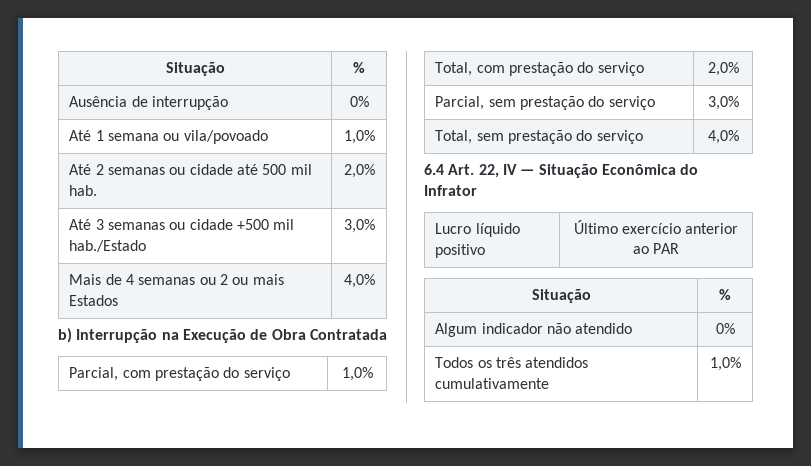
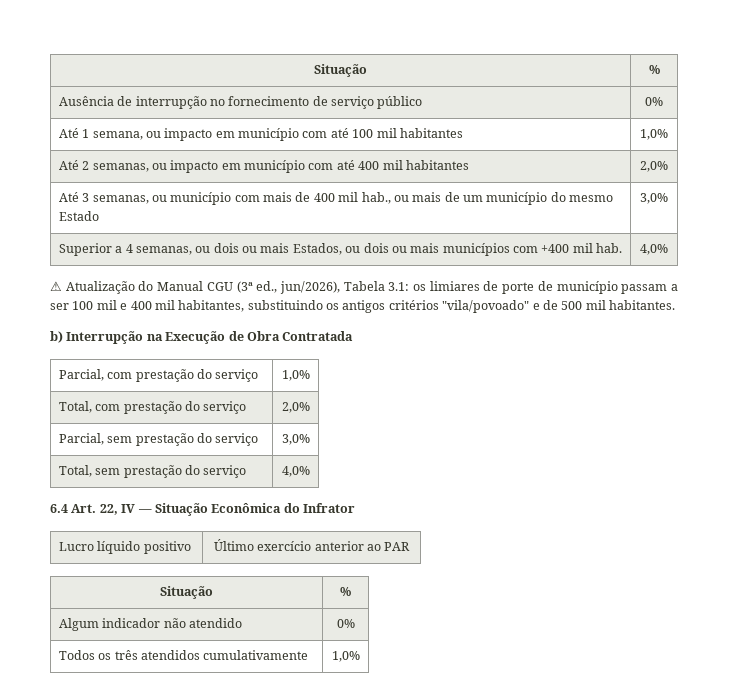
[349,96,369,107] [69,130,268,144] [343,130,375,144] [69,164,312,175] [69,185,98,196] [343,164,375,178] [69,219,295,230] [69,240,147,252] [343,219,375,233] [69,274,284,285] [69,295,119,306] [343,274,375,288] | 0% // Até 1 semana ou vila/povoado | 1,0% // Até 2 semanas ou cidade até 500 mil hab. | 2,0% // Até 3 semanas ou cidade +500 mil hab./Estado | 3,0% // Mais de 4 semanas ou 2 ou mais Estados | 4,0% -> [209,96,423,109] [645,97,663,106] [58,128,463,141] [640,129,668,140] [58,160,469,173] [640,161,668,172] [58,192,614,205] [58,211,99,221] [640,193,668,204] [58,243,623,256] [640,244,668,255] [50,281,678,294] [50,300,675,313] no fornecimento de serviço público | 0% // Até 1 semana, ou impacto em município com até 100 mil habitantes | 1,0% // Até 2 semanas, ou impacto em município com até 400 mil habitantes | 2,0% // Até 3 semanas, ou município com mais de 400 mil hab., ou mais de um município do mesmo Estado | 3,0% // Superior a 4 semanas, ou dois ou mais Estados, ou dois ou mais municípios com +400 mil hab. | 4,0% // ⚠ Atualização do Manual CGU (3ª ed., jun/2026), Tabela 3.1: os limiares de porte de município passam a ser 100 mil e 400 mil habitantes, substituindo os antigos critérios "vila/povoado" e de 500 mil habitantes.

